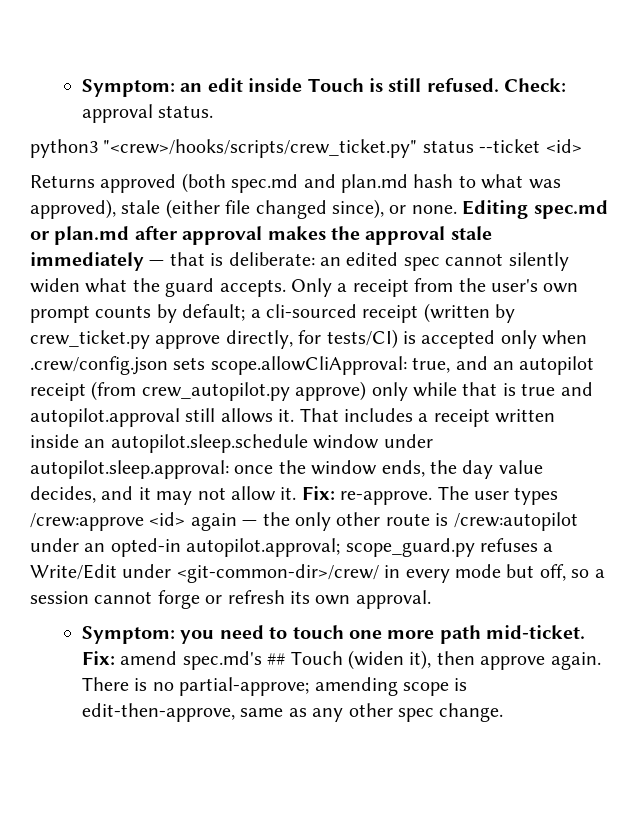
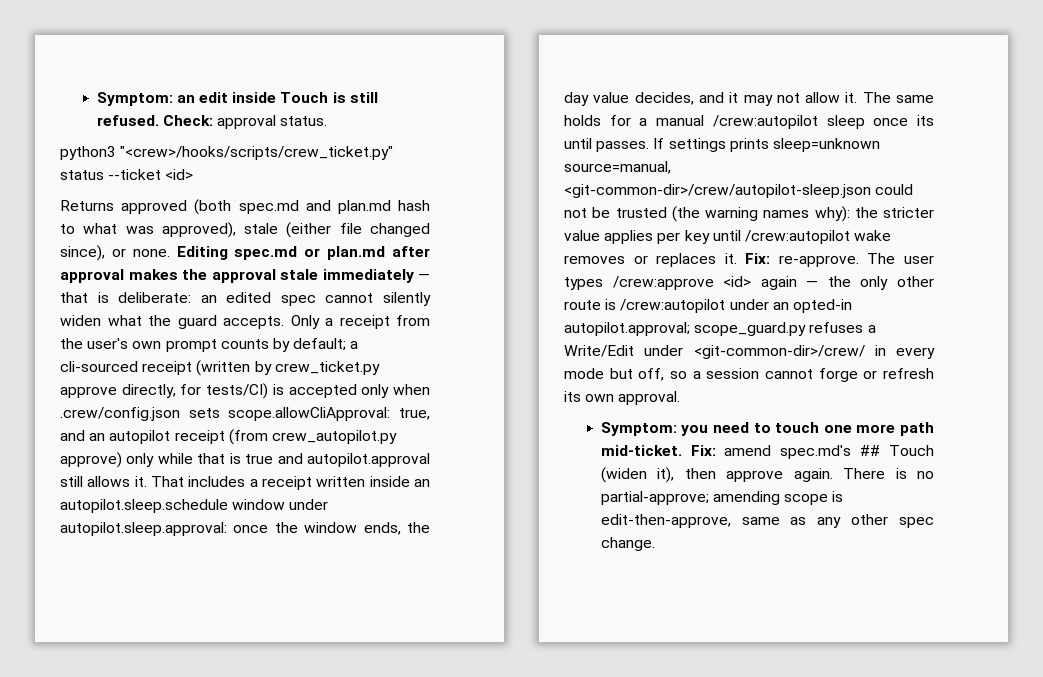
(297, 493) none -> [862,92,934,103] [564,115,934,129] [564,138,880,152] [564,161,671,174] [564,184,914,198] [564,206,934,222] [564,230,892,244] [564,253,737,267] The same holds for a manual /crew:autopilot sleep once its until passes. If settings prints sleep=unknown source=manual, <git-common-dir>/crew/autopilot-sleep.json could not be trusted (the warning names why): the stricter value applies per key until /crew:autopilot wake removes or replaces it.

